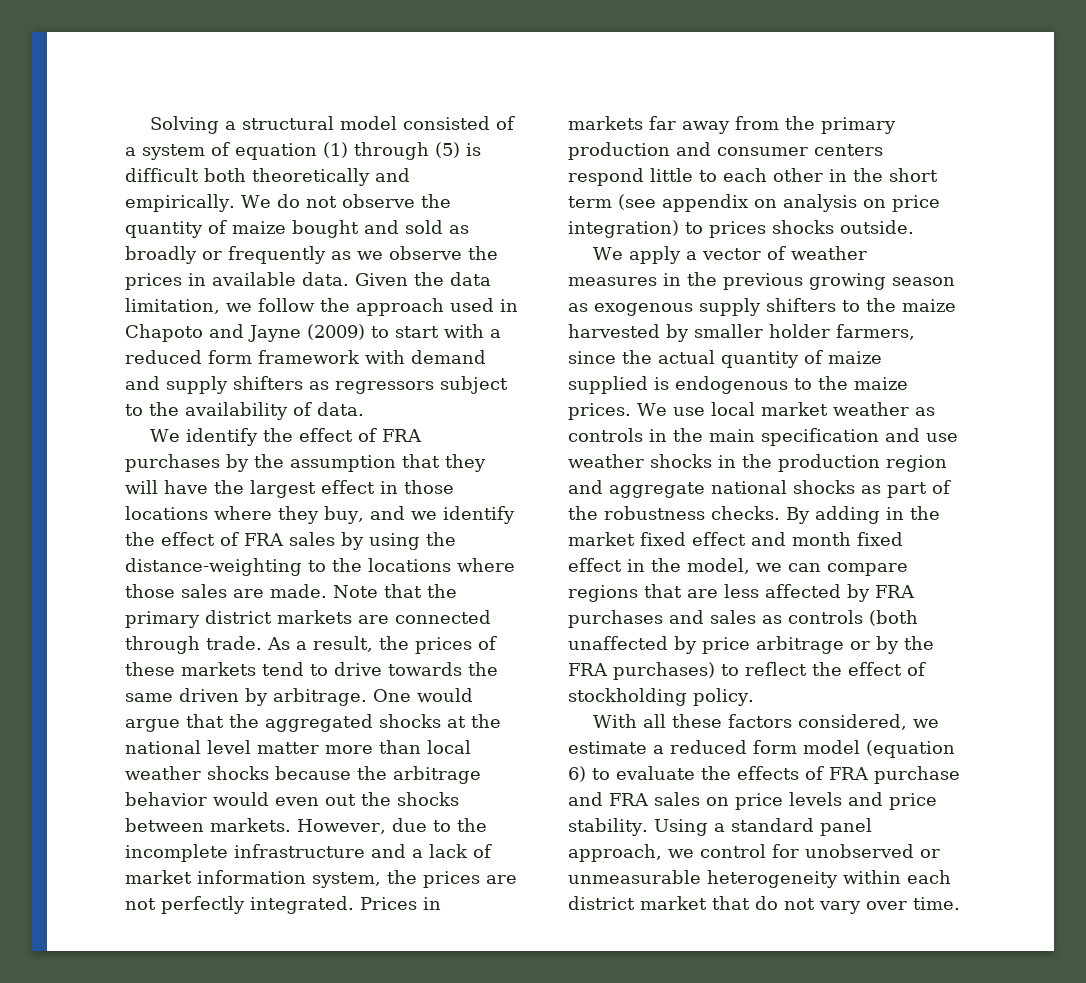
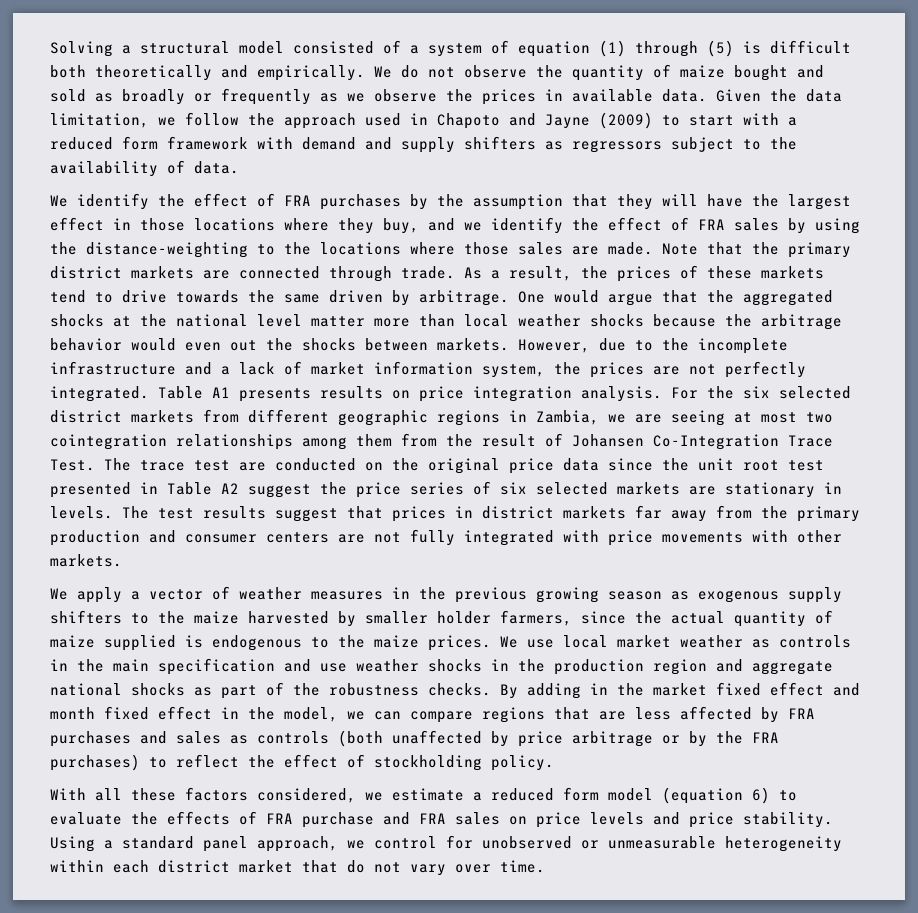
[360,897,441,910] Prices in -> [158,386,851,402] [50,409,833,426] [50,433,833,450] [50,458,824,474] [50,481,842,498] [50,506,554,522] Table A1 presents results on price integration analysis. For the six selected district markets from different geographic regions in Zambia, we are seeing at most two cointegration relationships among them from the result of Johansen Co-Integration Trace Test. The trace test are conducted on the original price data since the unit root test presented in Table A2 suggest the price series of six selected markets are stationary in levels. The test results suggest that prices in district
[568,168,938,186] [568,194,940,212] [568,220,914,238] respond little to each other in the short term (see appendix on analysis on price integration) to prices shocks outside. -> [338,529,842,546] [50,554,122,567] are not fully integrated with price movements with other markets.

